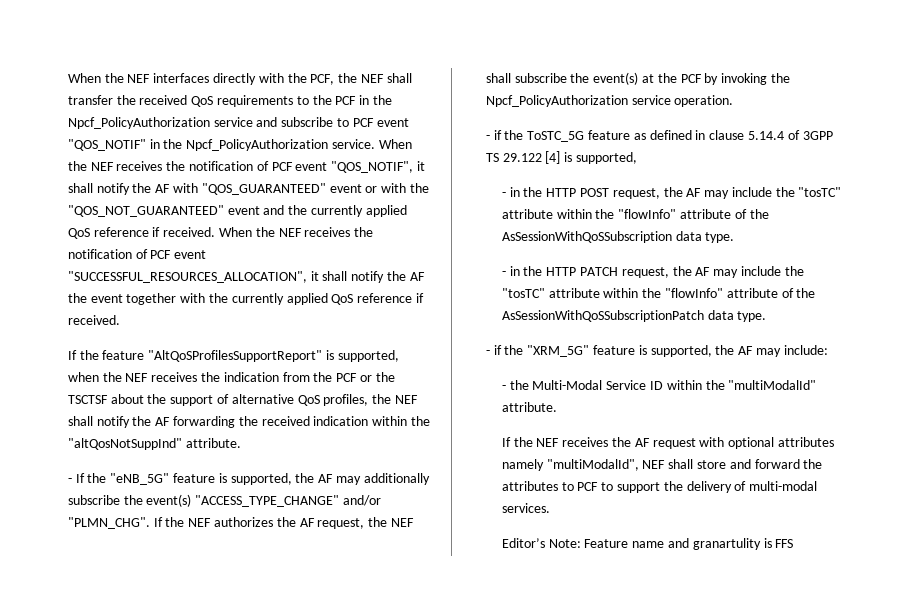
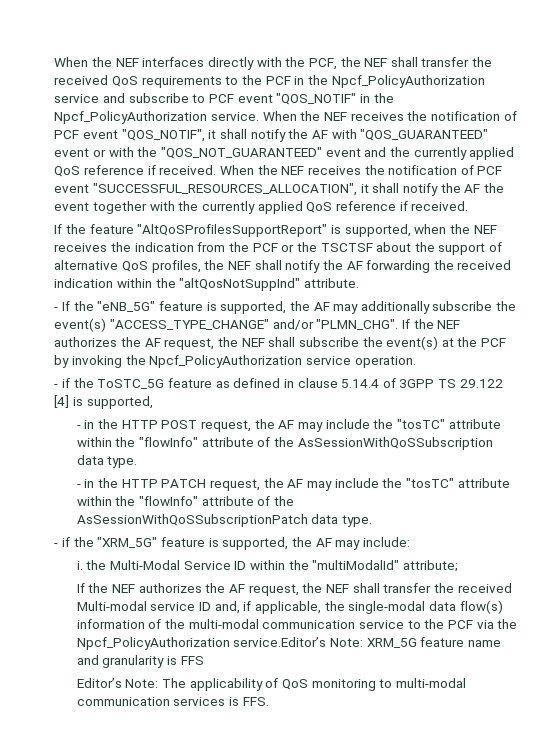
[501,385,506,390] - -> [76,561,83,570] i.
[501,402,557,412] [501,437,834,449] [501,459,823,471] [501,481,818,493] [501,503,550,513] [501,538,794,550] attribute. // If the NEF receives the AF request with optional attributes namely "multiModalId", NEF shall store and forward the attributes to PCF to support the delivery of multi-modal services. // Editor’s Note: Feature name and granartulity is FFS -> [402,560,458,572] [76,583,512,596] [76,600,503,614] [76,619,518,629] [76,637,501,650] [76,655,204,668] [76,678,466,691] [76,697,269,706] attribute; // If the NEF authorizes the AF request, the NEF shall transfer the received Multi-modal service ID and, if applicable, the single-modal data flow(s) information of the multi-modal communication service to the PCF via the Npcf_PolicyAuthorization service.Editor’s Note: XRM_5G feature name and granularity is FFS // Editor’s Note: The applicability of QoS monitoring to multi-modal communication services is FFS.

